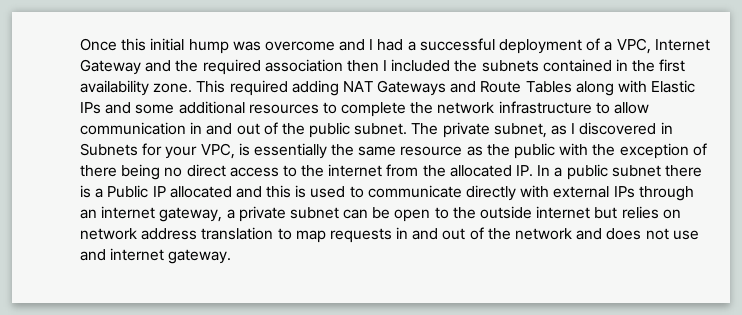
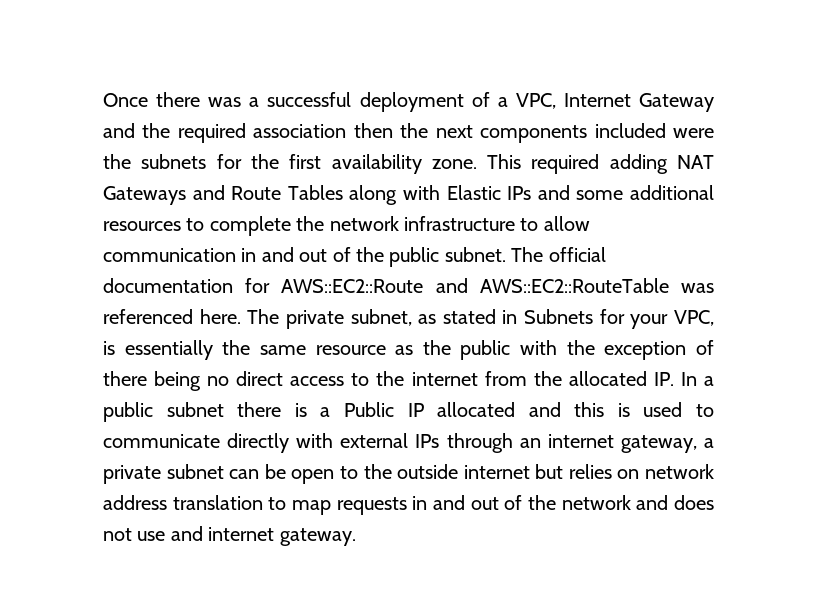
[121,38,404,54] this initial hump was overcome and I had -> [156,92,242,107] there was
[383,59,629,72] I included the subnets contained in -> [400,123,715,143] [103,154,242,169] the next components included were the subnets for
(439, 129) none -> [548,247,606,262] [103,278,714,293] [103,309,280,324] official documentation for AWS::EC2::Route and AWS::EC2::RouteTable was referenced here. The
[571,122,657,135] I discovered -> [442,309,496,324] stated

